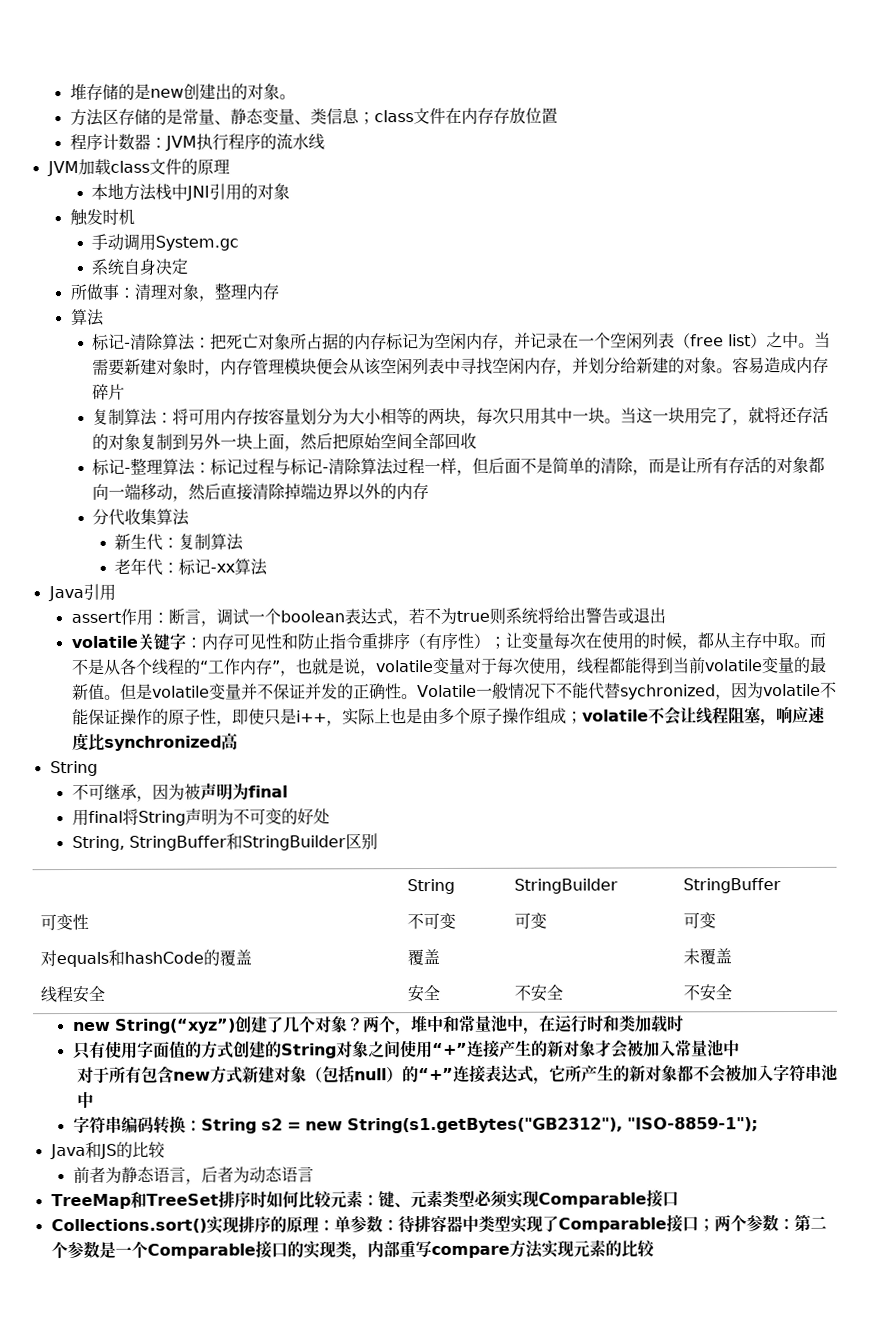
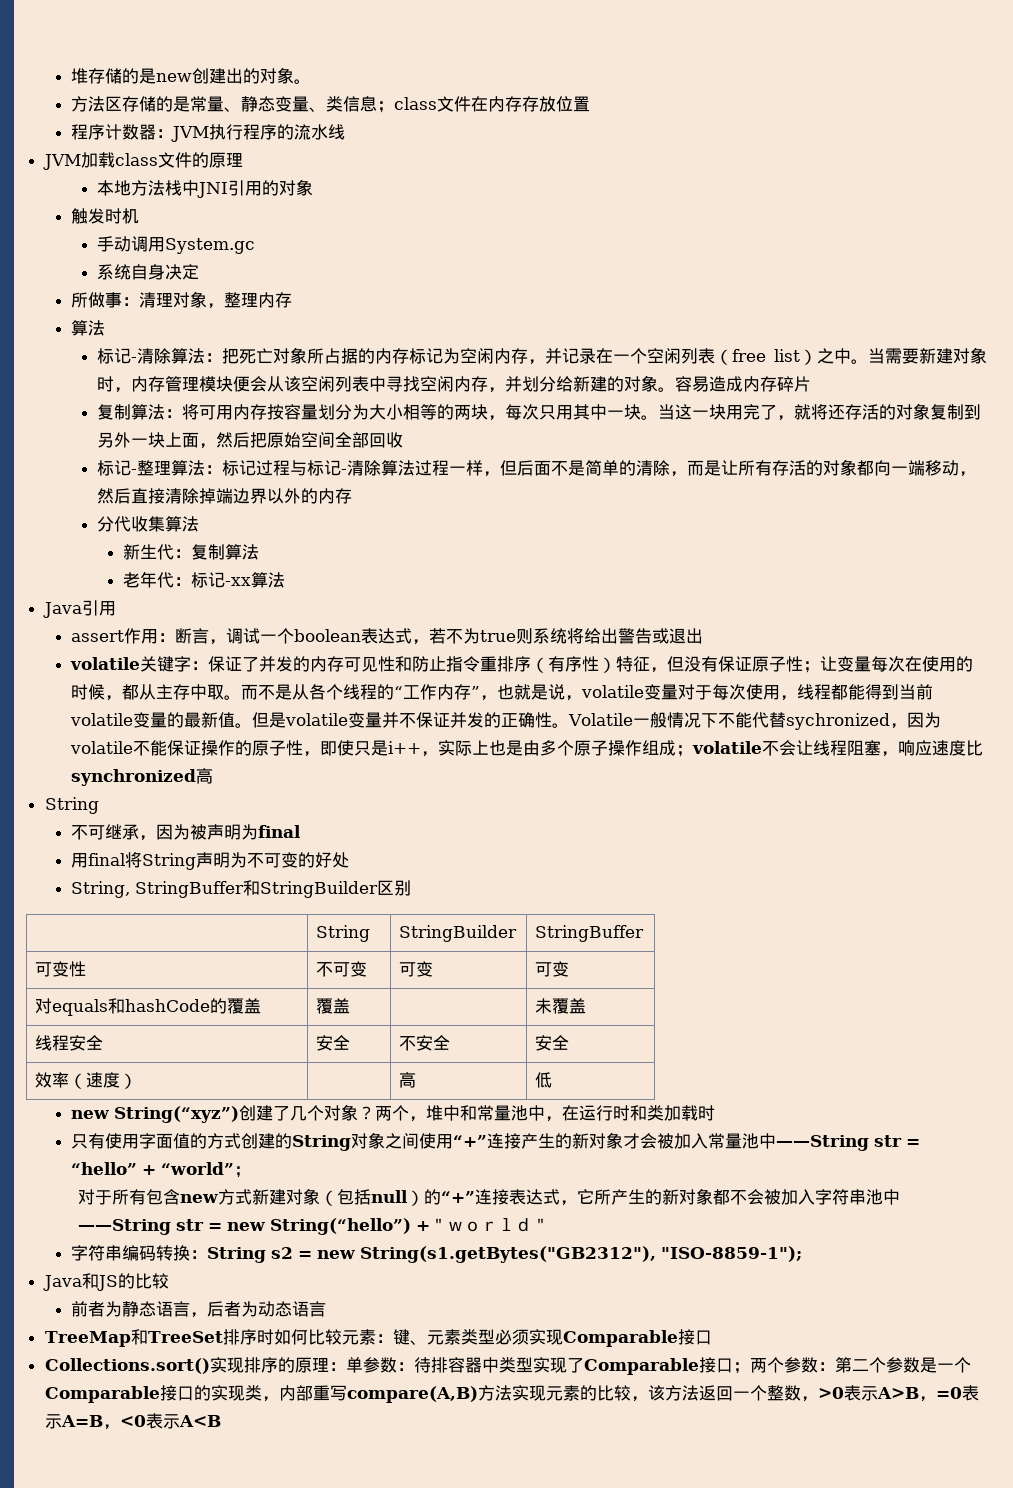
(202, 642) none -> [207,656,310,672] 保证了并发的
(490, 641) none -> [615,656,803,673] 特征，但没有保证原子性
[683,984,733,1002] 不安全 -> [535,1035,570,1051] [35,1072,138,1089] [399,1072,417,1088] [535,1072,553,1088] 安全 // 效率（速度） | | 高 | 低
(740, 1048) none -> [775,1135,920,1151] [70,1162,251,1178] ——String str = “hello” + “world”；
(94, 1100) none -> [78,1218,550,1235] ——String str = new String(“hello”) +＂ｗｏｒｌｄ＂
[430,1245,510,1259] compare -> [346,1386,478,1403] compare(A,B)
(656, 1248) none -> [630,1385,979,1402] [44,1413,221,1430] ，该方法返回一个整数，>0表示A>B，=0表示A=B，<0表示A<B

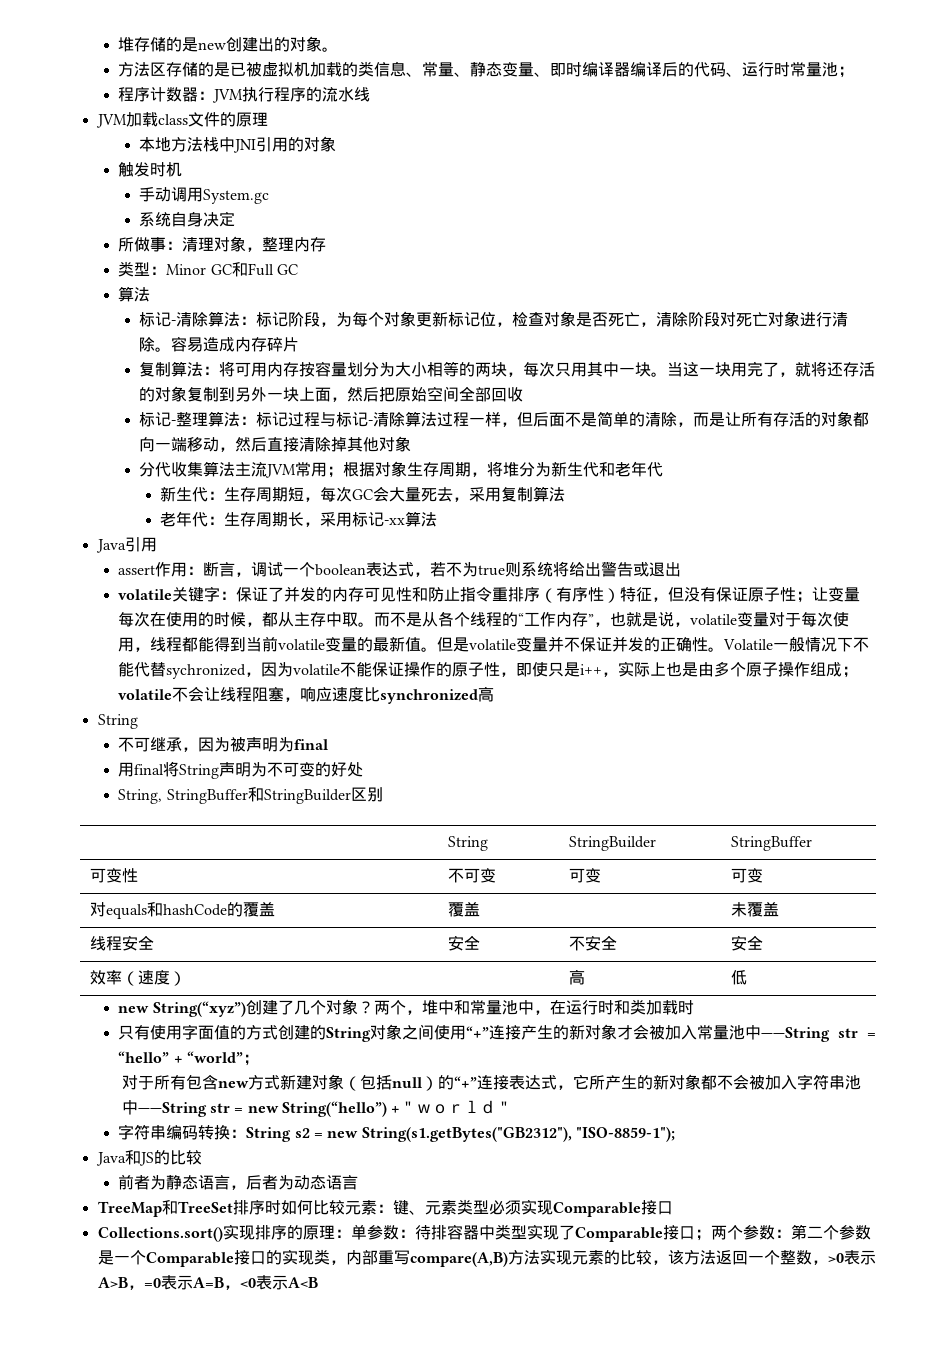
[189,96,590,113] 常量、静态变量、类信息；class文件在内存存放位置 -> [230,61,855,78] 已被虚拟机加载的类信息、常量、静态变量、即时编译器编译后的代码、运行时常量池；
(292, 300) none -> [118,261,299,277] // 类型：Minor GC和Full GC
[222,347,987,365] [97,375,659,393] 把死亡对象所占据的内存标记为空闲内存，并记录在一个空闲列表（free list）之中。当需要新建对象时，内存管理模块便会从该空闲列表中寻找空闲内存，并划分给新建的对象 -> [256,311,849,327] [139,337,156,352] 标记阶段，为每个对象更新标记位，检查对象是否死亡，清除阶段对死亡对象进行清除
[216,488,353,504] 端边界以外的内存 -> [347,436,412,452] 其他对象
[123,544,192,560] // 新生代： -> [235,461,664,478] [160,486,502,502] 主流JVM常用；根据对象生存周期，将堆分为新生代和老年代 // 新生代：生存周期短，每次GC会大量死去，采用
(192, 581) none -> [224,512,353,527] 生存周期长，采用

